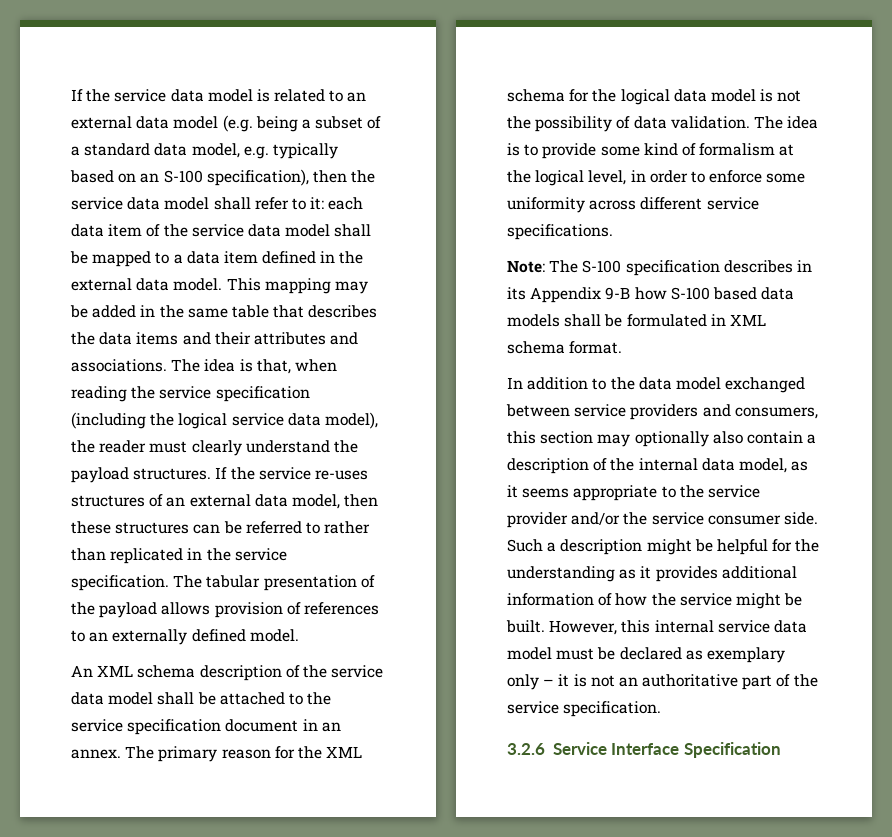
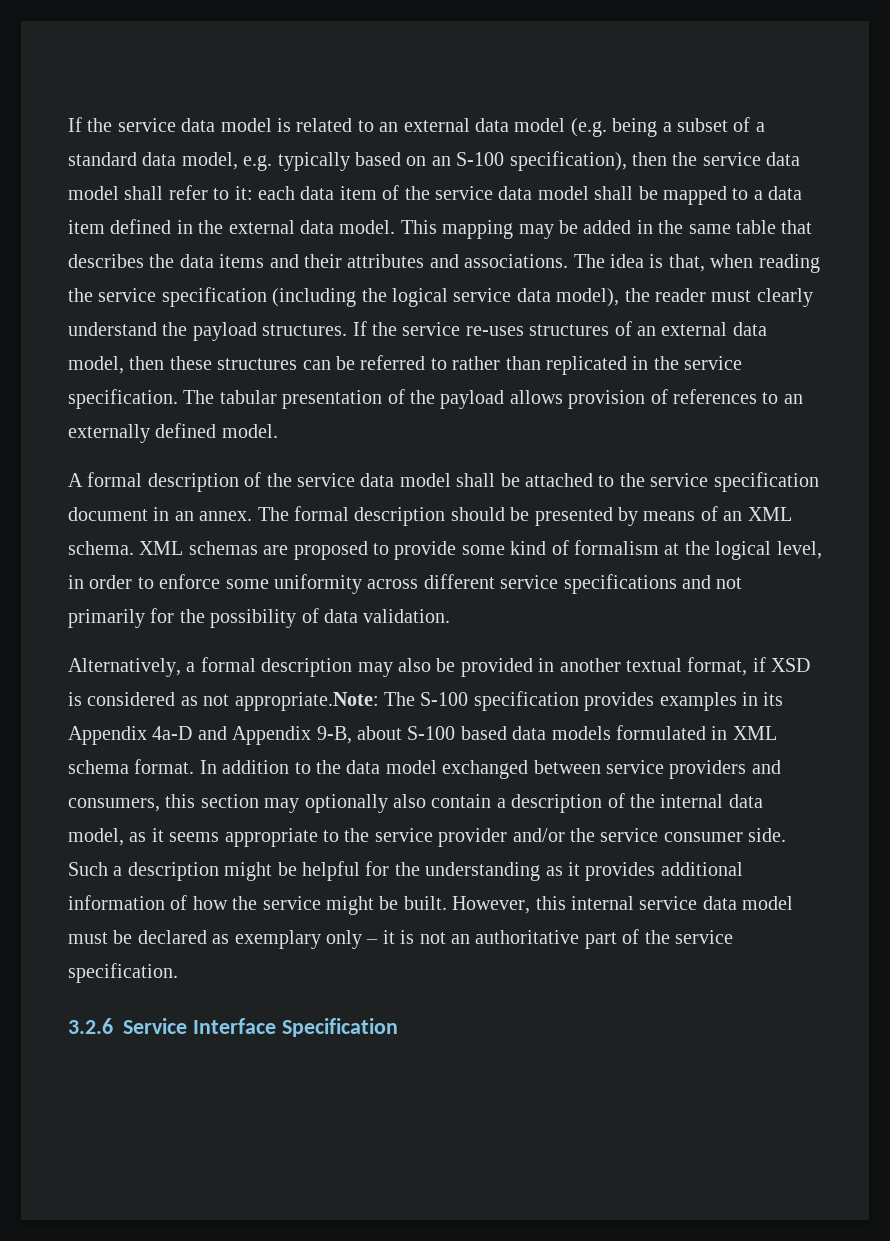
[71,665,196,678] An XML schema -> [68,472,143,487] A formal
[158,746,363,762] [507,89,802,105] [507,116,819,132] [507,143,520,156] primary reason for the XML schema for the logical data model is not the possibility of data validation. The idea is -> [294,506,792,526] [68,541,368,560] formal description should be presented by means of an XML schema. XML schemas are proposed
[507,224,613,240] [507,260,545,273] specifications. // Note: -> [563,574,743,594] [68,608,451,628] [68,657,811,677] [68,692,379,711] specifications and not primarily for the possibility of data validation. // Alternatively, a formal description may also be provided in another textual format, if XSD is considered as not appropriate.Note:
[723,260,793,273] describes -> [584,692,737,711] provides examples
[605,287,667,300] 9-B how -> [152,726,402,745] 4a-D and Appendix 9-B, about
[564,314,623,327] shall be -> (611, 733) none
(623, 347) // -> (195, 766) none

